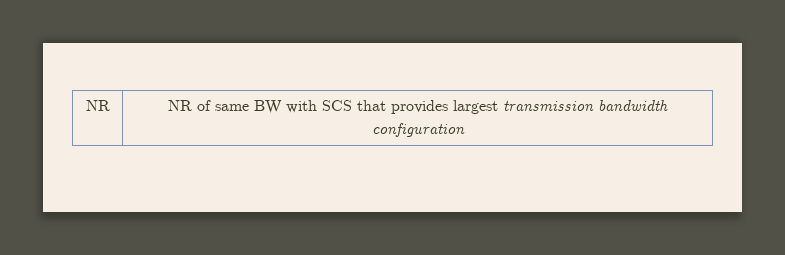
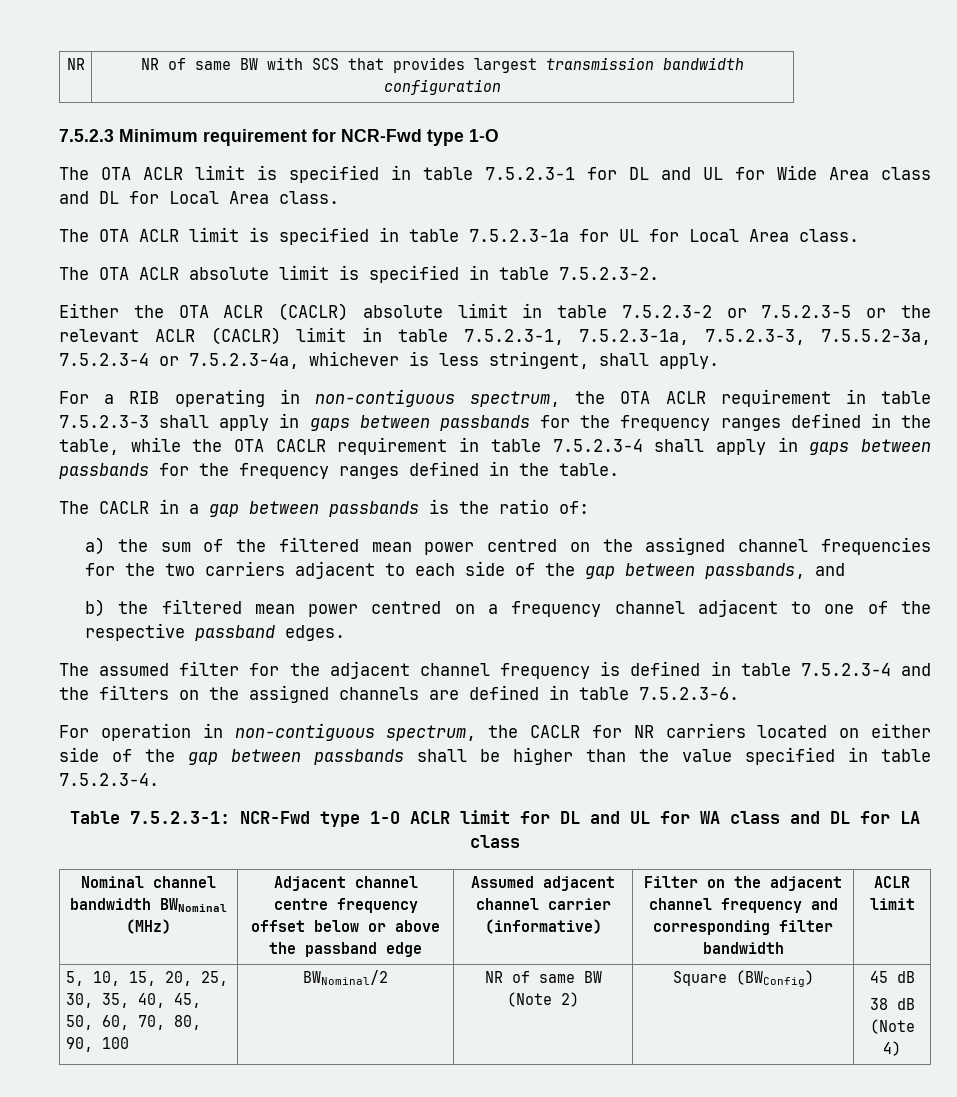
(465, 130) none -> [59,129,499,146] [59,165,931,183] [59,191,339,204] [59,227,859,245] [59,265,659,283] [59,303,931,321] [59,327,932,345] [59,351,719,369] [59,389,931,407] [59,413,932,431] [59,437,932,455] [59,461,619,479] [59,499,589,517] [84,537,931,555] [84,561,845,579] [84,599,932,617] [84,623,345,641] [59,661,932,679] [59,685,739,703] [59,723,932,741] [59,747,931,765] [59,773,159,786] [70,810,920,827] [470,835,520,848] [81,876,216,888] [70,898,227,912] [126,919,171,934] [273,876,418,891] [273,898,418,913] [251,920,440,932] [269,942,422,957] [471,876,615,891] [475,898,611,910] [484,919,602,934] [644,876,842,891] [648,898,838,913] [653,920,833,935] [702,942,784,954] [874,876,910,888] [869,898,915,910] [65,971,228,986] [65,993,201,1008] [65,1015,201,1030] [65,1037,129,1052] [303,970,388,985] [484,971,602,983] [507,992,579,1007] [672,970,814,987] [869,971,915,983] [869,998,915,1010] [869,1019,915,1034] [883,1041,901,1056] // 7.5.2.3 Minimum requirement for NCR-Fwd type 1-O // The OTA ACLR limit is specified in table 7.5.2.3-1 for DL and UL for Wide Area class and DL for Local Area class. // The OTA ACLR limit is specified in table 7.5.2.3-1a for UL for Local Area class. // The OTA ACLR absolute limit is specified in table 7.5.2.3-2. // Either the OTA ACLR (CACLR) absolute limit in table 7.5.2.3-2 or 7.5.2.3-5 or the relevant ACLR (CACLR) limit in table 7.5.2.3-1, 7.5.2.3-1a, 7.5.2.3-3, 7.5.5.2-3a, 7.5.2.3-4 or 7.5.2.3-4a, whichever is less stringent, shall apply. // For a RIB operating in non-contiguous spectrum, the OTA ACLR requirement in table 7.5.2.3-3 shall apply in gaps between passbands for the frequency ranges defined in the table, while the OTA CACLR requirement in table 7.5.2.3-4 shall apply in gaps between passbands for the frequency ranges defined in the table. // The CACLR in a gap between passbands is the ratio of: // a) the sum of the filtered mean power centred on the assigned channel frequencies for the two carriers adjacent to each side of the gap between passbands, and // b) the filtered mean power centred on a frequency channel adjacent to one of the respective passband edges. // The assumed filter for the adjacent channel frequency is defined in table 7.5.2.3-4 and the filters on the assigned channels are defined in table 7.5.2.3-6. // For operation in non-contiguous spectrum, the CACLR for NR carriers located on either side of the gap between passbands shall be higher than the value specified in table 7.5.2.3-4. // Table 7.5.2.3-1: NCR-Fwd type 1-O ACLR limit for DL and UL for WA class and DL for LA class // Nominal channel bandwidth BWNominal (MHz) | Adjacent channel centre frequency offset below or above the passband edge | Assumed adjacent channel carrier (informative) | Filter on the adjacent channel frequency and corresponding filter bandwidth | ACLR limit // 5, 10, 15, 20, 25, 30, 35, 40, 45, 50, 60, 70, 80, 90, 100 | BWNominal/2 | NR of same BW (Note 2) | Square (BWConfig) | 45 dB // 38 dB (Note 4)

